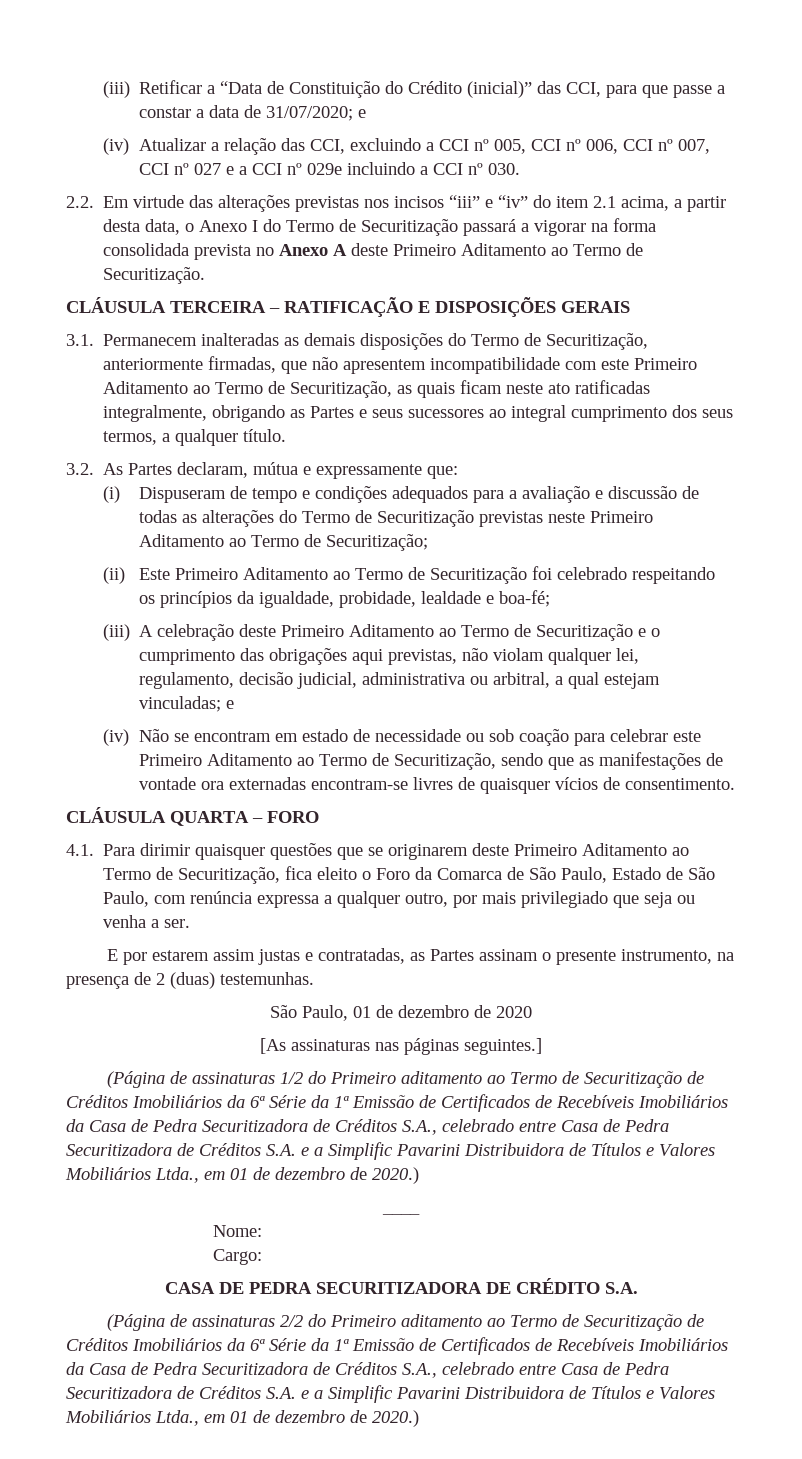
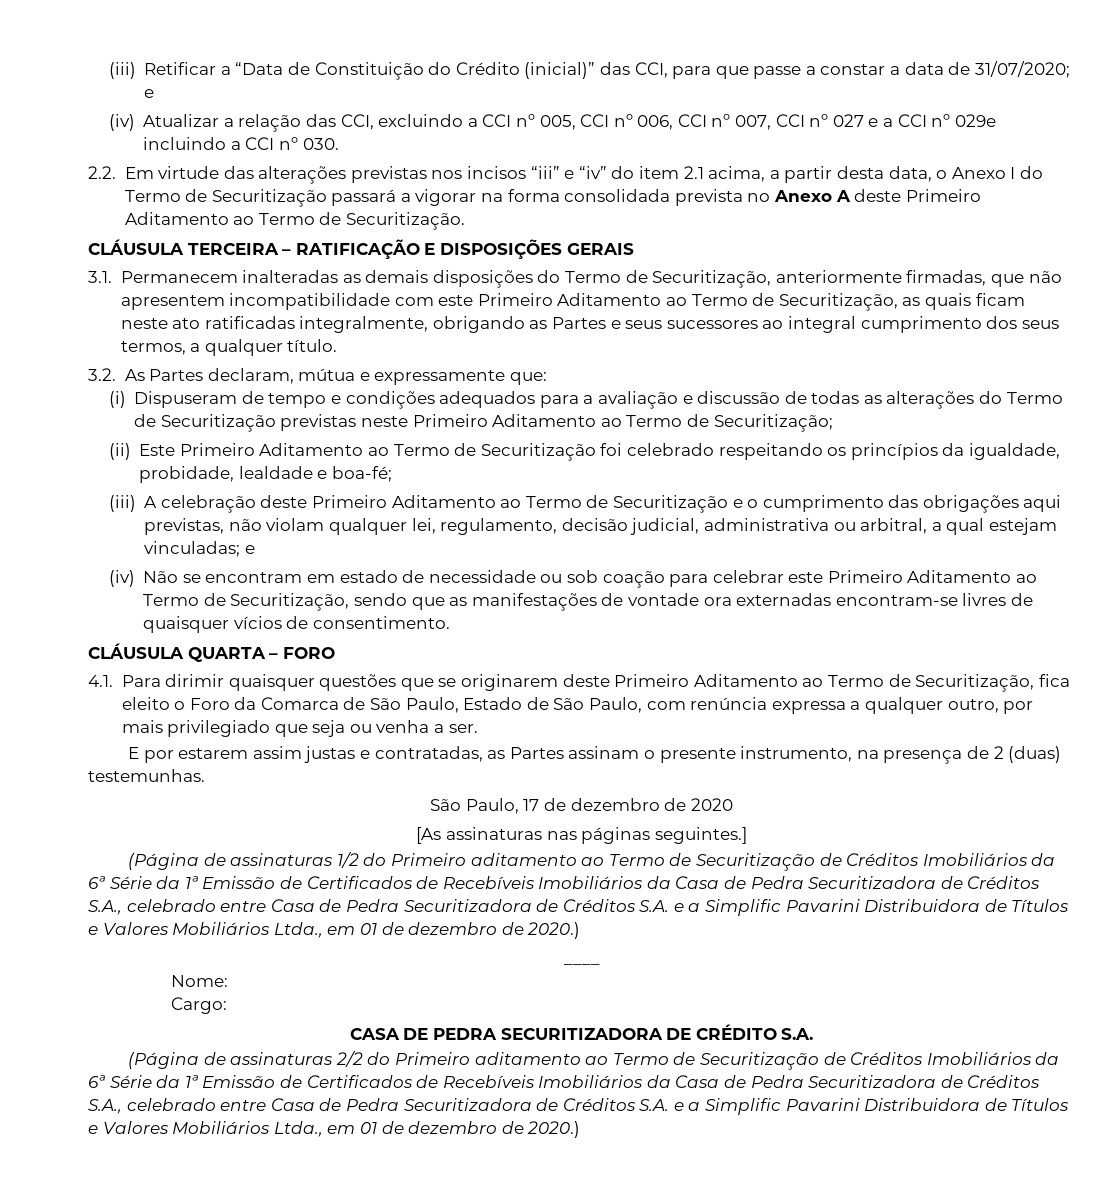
[353,1006,371,1018] 01 -> [523,799,540,811] 17

